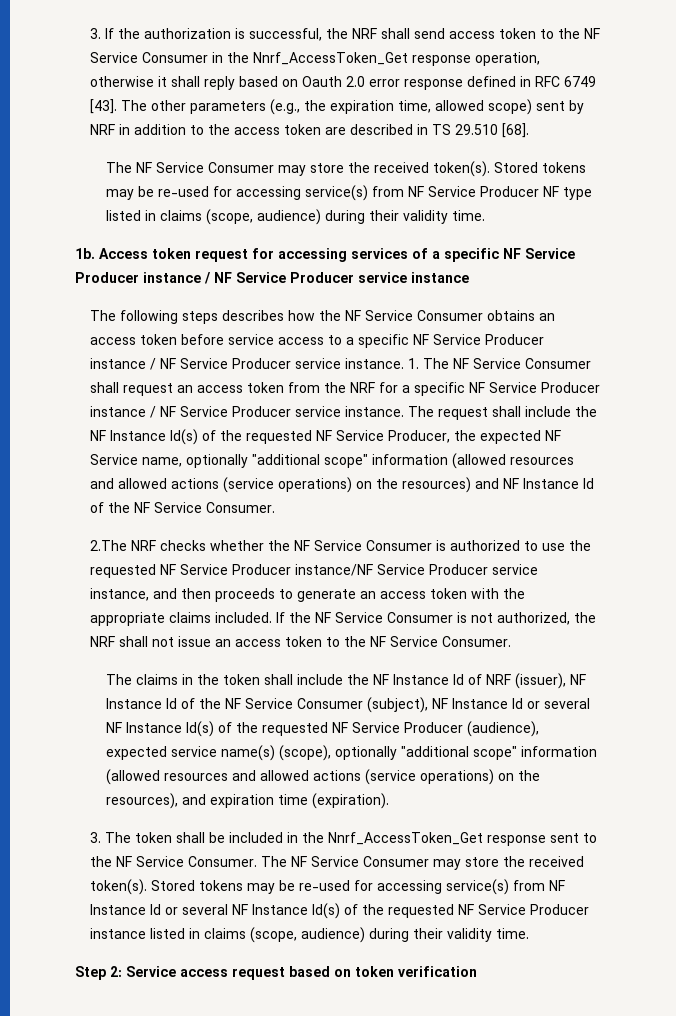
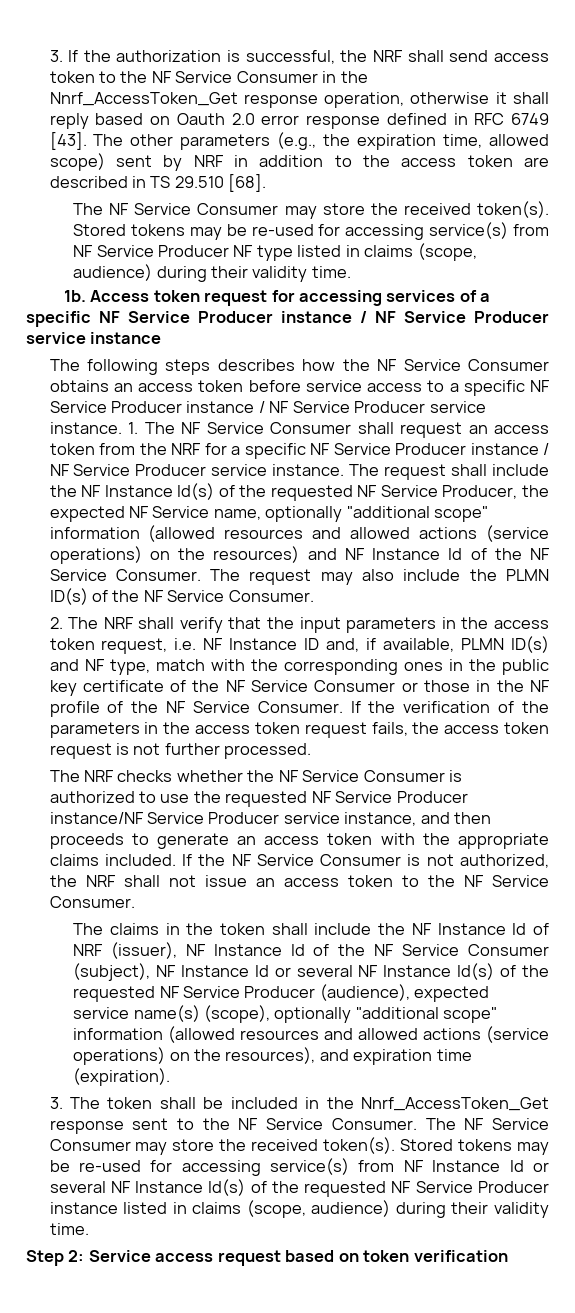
[90,540,128,551] // 2.The -> [210,569,550,585] [49,588,314,605] [49,617,549,633] [49,636,549,654] [49,659,549,675] [49,680,549,696] [49,701,549,717] [49,722,550,738] [49,743,312,759] [49,770,80,782] The request may also include the PLMN ID(s) of the NF Service Consumer. // 2. The NRF shall verify that the input parameters in the access token request, i.e. NF Instance ID and, if available, PLMN ID(s) and NF type, match with the corresponding ones in the public key certificate of the NF Service Consumer or those in the NF profile of the NF Service Consumer. If the verification of the parameters in the access token request fails, the access token request is not further processed. // The

